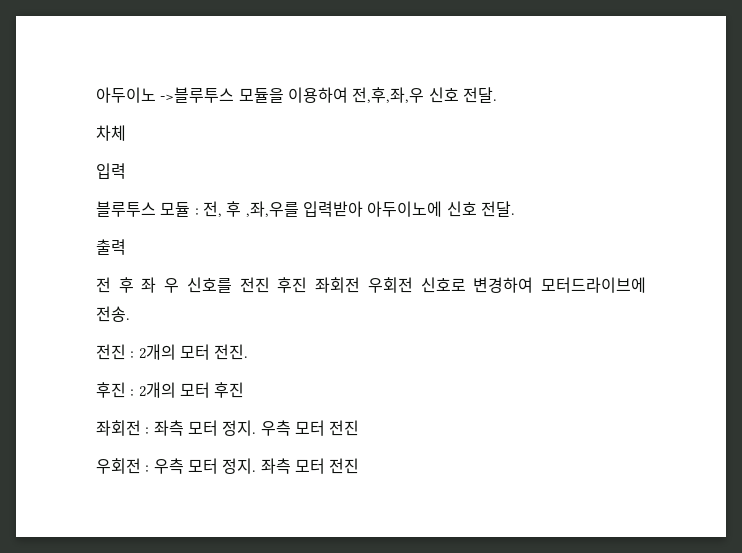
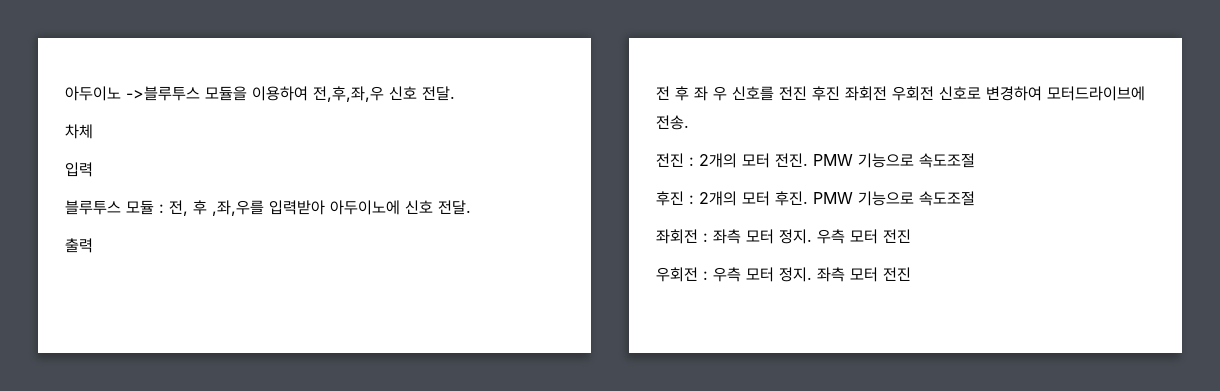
(249, 352) none -> [813,153,975,168] PMW 기능으로 속도조절
[214,382,245,398] 후진 -> [775,191,975,206] 후진. PMW 기능으로 속도조절

